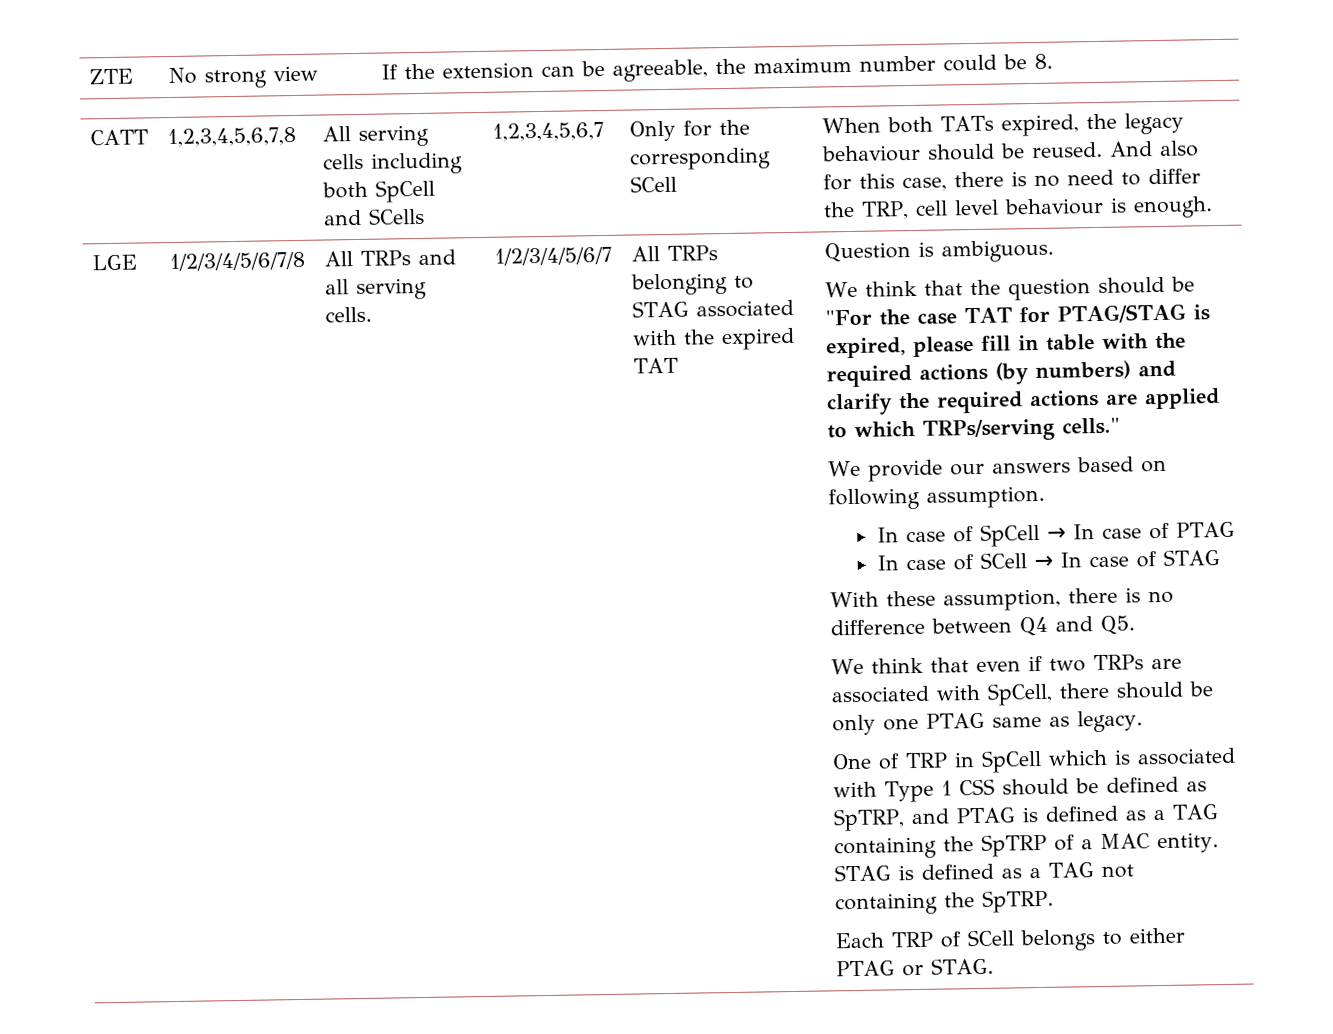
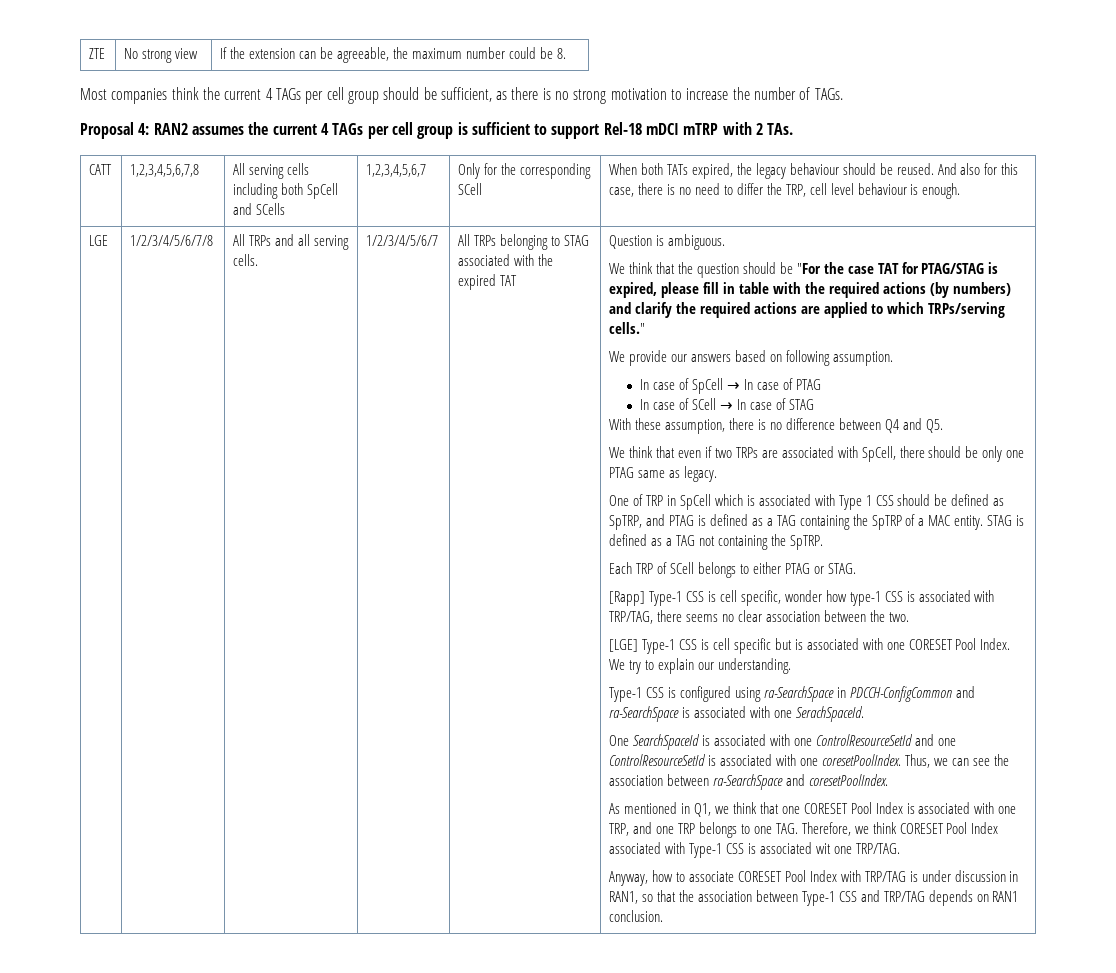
(1053, 61) none -> [80,87,843,104] [80,122,794,139] // Most companies think the current 4 TAGs per cell group should be sufficient, as there is no strong motivation to increase the number of TAGs. // Proposal 4: RAN2 assumes the current 4 TAGs per cell group is sufficient to support Rel-18 mDCI mTRP with 2 TAs.
(994, 966) none -> [609,590,995,606] [609,610,909,624] [609,638,1011,654] [609,658,792,674] [609,686,975,702] [609,706,865,722] [609,734,956,750] [609,754,1009,768] [609,774,889,790] [609,802,1017,817] [609,822,999,838] [609,842,900,858] [609,870,1019,886] [609,890,1019,906] [609,910,664,922] // [Rapp] Type-1 CSS is cell specific, wonder how type-1 CSS is associated with TRP/TAG, there seems no clear association between the two. // [LGE] Type-1 CSS is cell specific but is associated with one CORESET Pool Index. We try to explain our understanding. // Type-1 CSS is configured using ra-SearchSpace in PDCCH-ConfigCommon and ra-SearchSpace is associated with one SerachSpaceId. // One SearchSpaceId is associated with one ControlResourceSetId and one ControlResourceSetId is associated with one coresetPoolIndex. Thus, we can see the association between ra-SearchSpace and coresetPoolIndex. // As mentioned in Q1, we think that one CORESET Pool Index is associated with one TRP, and one TRP belongs to one TAG. Therefore, we think CORESET Pool Index associated with Type-1 CSS is associated wit one TRP/TAG. // Anyway, how to associate CORESET Pool Index with TRP/TAG is under discussion in RAN1, so that the association between Type-1 CSS and TRP/TAG depends on RAN1 conclusion.

